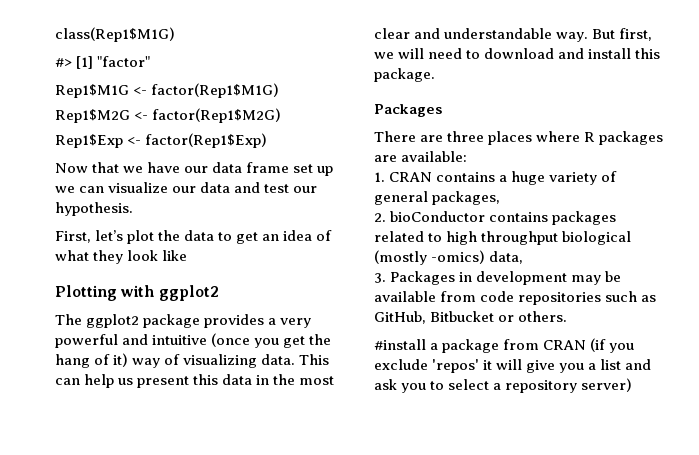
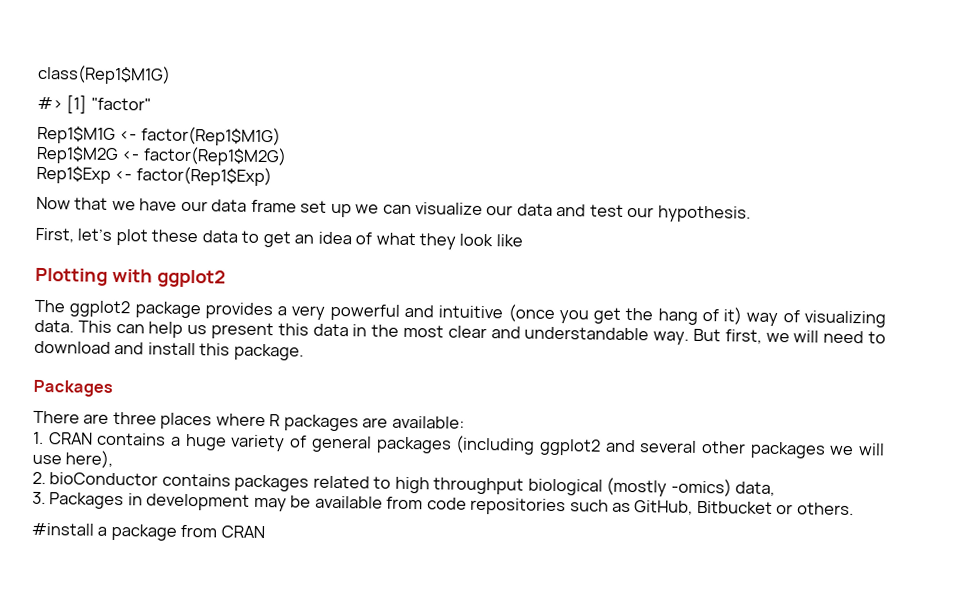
[158,230,181,241] the -> [151,229,199,243] these
[432,191,501,205] packages, -> [375,435,885,459] [32,450,114,468] packages (including ggplot2 and several other packages we will use here),
[590,338,635,353] [374,359,652,373] [374,378,633,393] (if you exclude 'repos' it will give you a list and ask you to select a repository server) -> (265, 532) none

